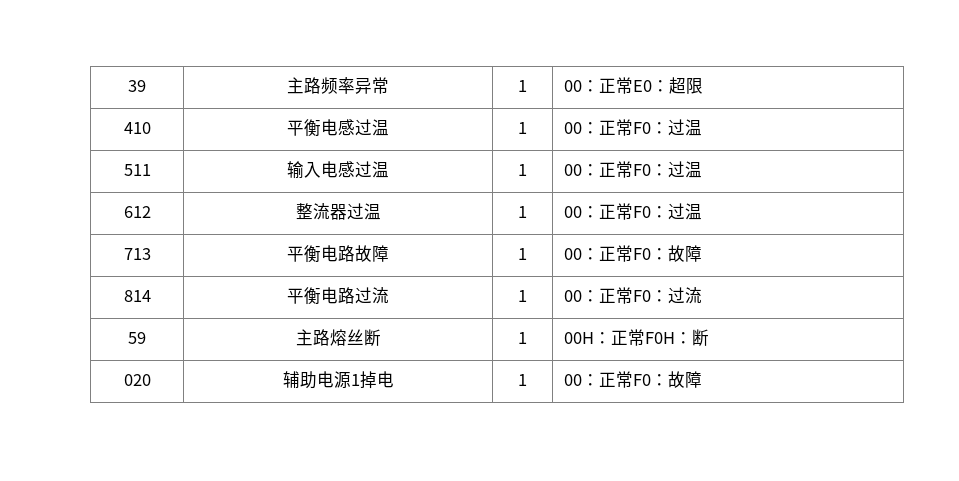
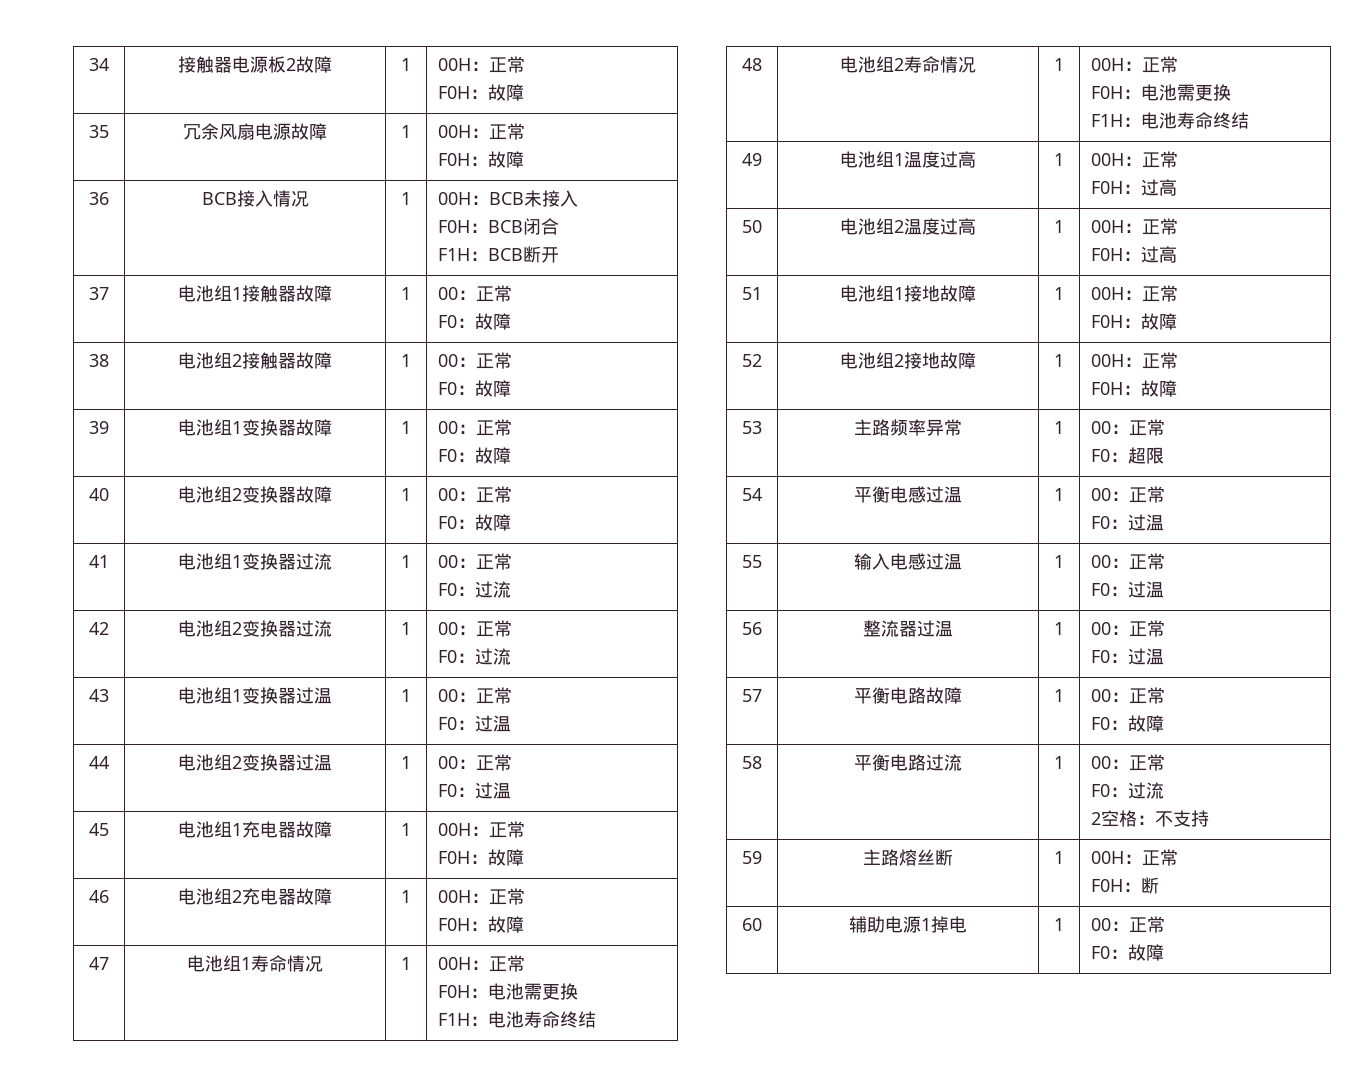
[128,80,146,92] 39 -> [89,58,109,71] [178,56,332,73] [401,58,411,71] [438,56,526,73] [438,84,525,101] [89,125,109,138] [183,123,327,140] [401,125,411,138] [438,123,526,140] [438,151,525,168] [89,192,109,205] [201,190,309,207] [401,192,411,205] [438,190,579,207] [438,218,560,235] [438,246,560,263] [89,287,109,300] [178,285,332,302] [401,287,411,300] [438,285,513,302] [438,313,512,330] [89,354,109,367] [178,352,332,369] [401,354,411,367] [438,352,513,369] [438,380,512,397] [89,421,109,434] [178,419,332,436] [401,421,411,434] [438,419,513,436] [438,447,512,464] [89,488,109,501] [178,486,332,503] [401,488,411,501] [438,486,513,503] [438,514,512,531] [89,555,109,568] [178,553,332,570] [401,555,411,568] [438,553,513,570] [438,581,512,598] [89,622,109,635] [178,620,332,637] [401,622,411,635] [438,620,513,637] [438,648,512,665] [89,689,109,702] [178,687,332,704] [401,689,411,702] [438,687,513,704] [438,715,512,732] [89,756,109,769] [178,754,332,771] [401,756,411,769] [438,754,513,771] [438,782,512,799] [89,823,109,836] [178,821,332,838] [401,823,411,836] [438,821,526,838] [438,849,525,866] [89,890,109,903] [178,888,332,905] [401,890,411,903] [438,888,526,905] [438,916,525,933] [89,957,109,970] [187,955,323,972] [401,957,411,970] [438,955,526,972] [438,983,579,1000] [438,1011,597,1028] [742,58,762,71] [840,56,976,73] [1054,58,1064,71] [1091,56,1179,73] [1091,84,1232,101] [1091,112,1250,129] [742,153,762,166] [840,151,976,168] [1054,153,1064,166] [1091,151,1179,168] [1091,179,1178,196] [742,220,762,233] [840,218,976,235] [1054,220,1064,233] [1091,218,1179,235] [1091,246,1178,263] [742,287,762,300] [840,285,976,302] [1054,287,1064,300] [1091,285,1179,302] [1091,313,1178,330] [742,354,762,367] [840,352,976,369] [1054,354,1064,367] [1091,352,1179,369] [1091,380,1178,397] [742,421,762,434] 34 | 接触器电源板2故障 | 1 | 00H：正常 // F0H：故障 // 35 | 冗余风扇电源故障 | 1 | 00H：正常 // F0H：故障 // 36 | BCB接入情况 | 1 | 00H：BCB未接入 // F0H：BCB闭合 // F1H：BCB断开 // 37 | 电池组1接触器故障 | 1 | 00：正常 // F0：故障 // 38 | 电池组2接触器故障 | 1 | 00：正常 // F0：故障 // 39 | 电池组1变换器故障 | 1 | 00：正常 // F0：故障 // 40 | 电池组2变换器故障 | 1 | 00：正常 // F0：故障 // 41 | 电池组1变换器过流 | 1 | 00：正常 // F0：过流 // 42 | 电池组2变换器过流 | 1 | 00：正常 // F0：过流 // 43 | 电池组1变换器过温 | 1 | 00：正常 // F0：过温 // 44 | 电池组2变换器过温 | 1 | 00：正常 // F0：过温 // 45 | 电池组1充电器故障 | 1 | 00H：正常 // F0H：故障 // 46 | 电池组2充电器故障 | 1 | 00H：正常 // F0H：故障 // 47 | 电池组1寿命情况 | 1 | 00H：正常 // F0H：电池需更换 // F1H：电池寿命终结 // 48 | 电池组2寿命情况 | 1 | 00H：正常 // F0H：电池需更换 // F1H：电池寿命终结 // 49 | 电池组1温度过高 | 1 | 00H：正常 // F0H：过高 // 50 | 电池组2温度过高 | 1 | 00H：正常 // F0H：过高 // 51 | 电池组1接地故障 | 1 | 00H：正常 // F0H：故障 // 52 | 电池组2接地故障 | 1 | 00H：正常 // F0H：故障 // 53
[632,80,652,92] E0 -> [1091,449,1111,462] // F0
[123,122,151,134] 410 -> [742,488,762,501] 54
[632,119,702,136] [123,164,151,176] F0：过温 // 511 -> [1091,514,1165,531] [742,555,762,568] // F0：过温 // 55
[632,161,702,178] [123,206,151,218] F0：过温 // 612 -> [1091,581,1165,598] [742,622,762,635] // F0：过温 // 56
[632,203,702,220] [123,248,151,260] F0：过温 // 713 -> [1091,648,1165,665] [742,689,762,702] // F0：过温 // 57
[632,245,702,262] [123,290,151,302] F0：故障 // 814 -> [1091,715,1165,732] [742,756,762,769] // F0：故障 // 58
[632,287,702,304] F0：过流 -> [1091,782,1165,799] [1091,810,1210,827] // F0：过流 // 2空格：不支持
(645, 337) none -> (1179, 857) //
[123,374,151,386] 020 -> [742,918,762,931] 60
(633, 379) none -> (1166, 924) //

